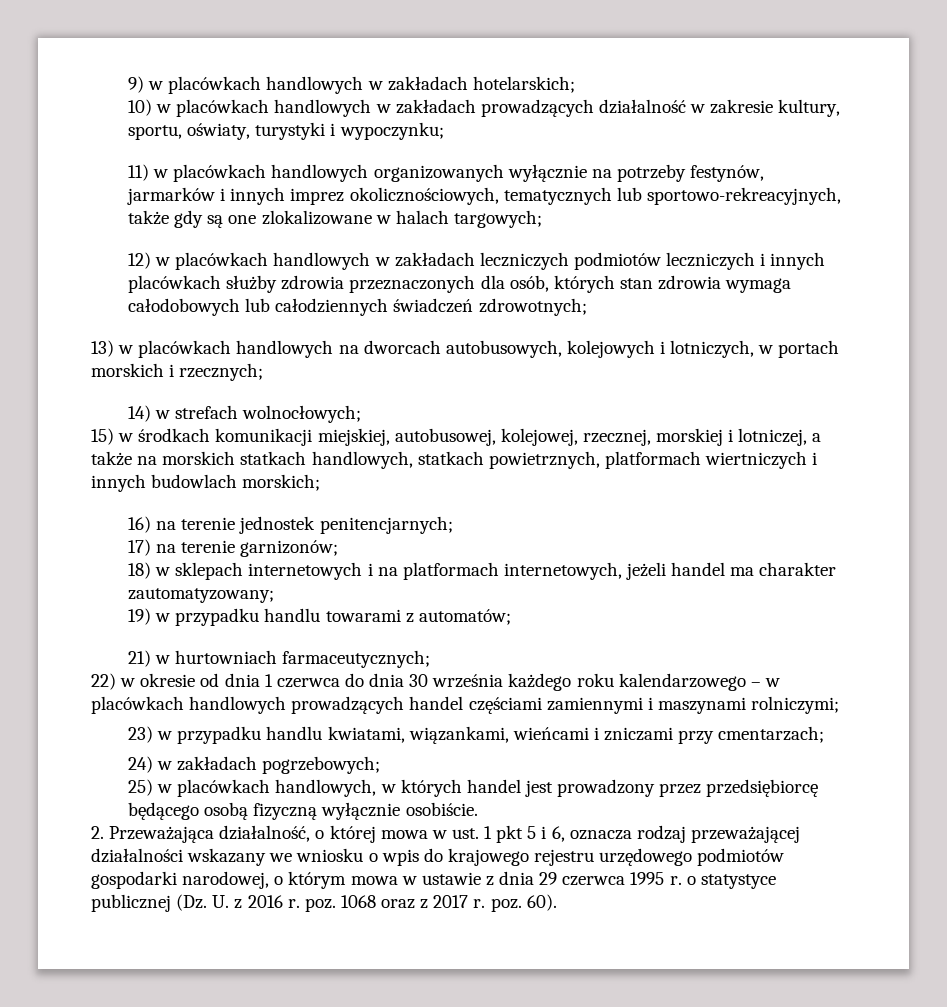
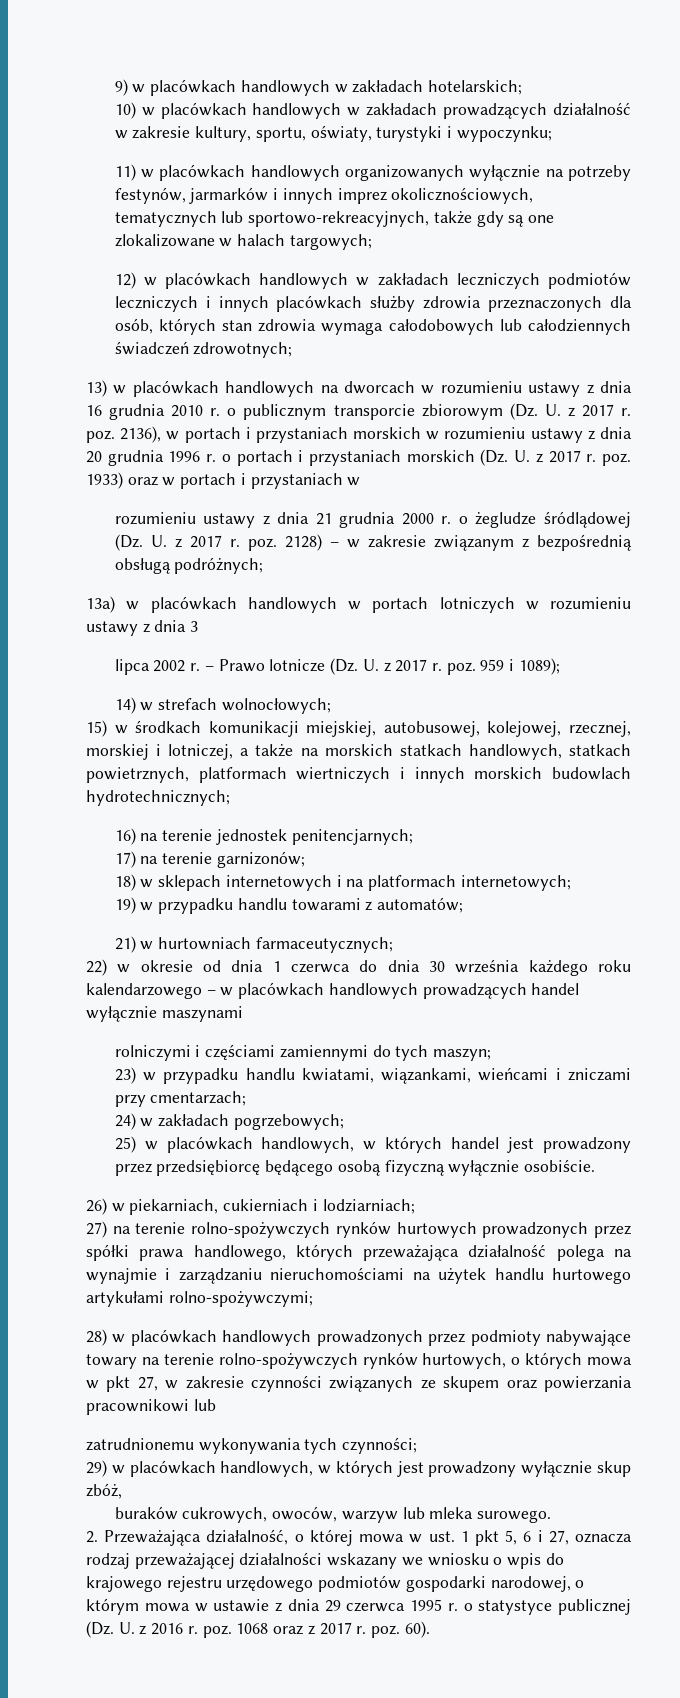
[445,340,840,358] [91,363,264,381] autobusowych, kolejowych i lotniczych, w portach morskich i rzecznych; -> [421,381,632,397] [86,403,631,420] [86,426,632,443] [86,449,632,466] [86,472,361,489] [114,511,631,528] [114,534,633,551] [114,557,264,574] [86,596,631,613] [86,620,199,636] [114,658,560,675] w rozumieniu ustawy z dnia 16 grudnia 2010 r. o publicznym transporcie zbiorowym (Dz. U. z 2017 r. poz. 2136), w portach i przystaniach morskich w rozumieniu ustawy z dnia 20 grudnia 1996 r. o portach i przystaniach morskich (Dz. U. z 2017 r. poz. 1933) oraz w portach i przystaniach w // rozumieniu ustawy z dnia 21 grudnia 2000 r. o żegludze śródlądowej (Dz. U. z 2017 r. poz. 2128) – w zakresie związanym z bezpośrednią obsługą podróżnych; // 13a) w placówkach handlowych w portach lotniczych w rozumieniu ustawy z dnia 3 // lipca 2002 r. – Prawo lotnicze (Dz. U. z 2017 r. poz. 959 i 1089);
[151,474,321,491] budowlach morskich; -> [474,767,631,780] [86,790,230,806] morskich budowlach hydrotechnicznych;
[503,562,837,580] [128,588,275,603] internetowych, jeżeli handel ma charakter zautomatyzowany; -> [460,875,571,891] internetowych;
[468,696,840,714] częściami zamiennymi i maszynami rolniczymi; -> [86,1006,243,1022] [114,1044,492,1061] wyłącznie maszynami // rolniczymi i częściami zamiennymi do tych maszyn;
(478, 809) none -> [86,1198,415,1215] [86,1221,631,1238] [86,1244,633,1261] [86,1267,631,1284] [86,1291,313,1307] [86,1329,632,1346] [86,1352,632,1369] [86,1375,632,1392] [86,1399,216,1415] [86,1437,418,1454] [86,1460,631,1477] [86,1483,122,1499] [114,1506,552,1523] // 26) w piekarniach, cukierniach i lodziarniach; // 27) na terenie rolno-spożywczych rynków hurtowych prowadzonych przez spółki prawa handlowego, których przeważająca działalność polega na wynajmie i zarządzaniu nieruchomościami na użytek handlu hurtowego artykułami rolno-spożywczymi; // 28) w placówkach handlowych prowadzonych przez podmioty nabywające towary na terenie rolno-spożywczych rynków hurtowych, o których mowa w pkt 27, w zakresie czynności związanych ze skupem oraz powierzania pracownikowi lub // zatrudnionemu wykonywania tych czynności; // 29) w placówkach handlowych, w których jest prowadzony wyłącznie skup zbóż, // buraków cukrowych, owoców, warzyw lub mleka surowego.
[527,826,565,842] 5 i 6, -> [505,1530,569,1545] 5, 6 i 27,

